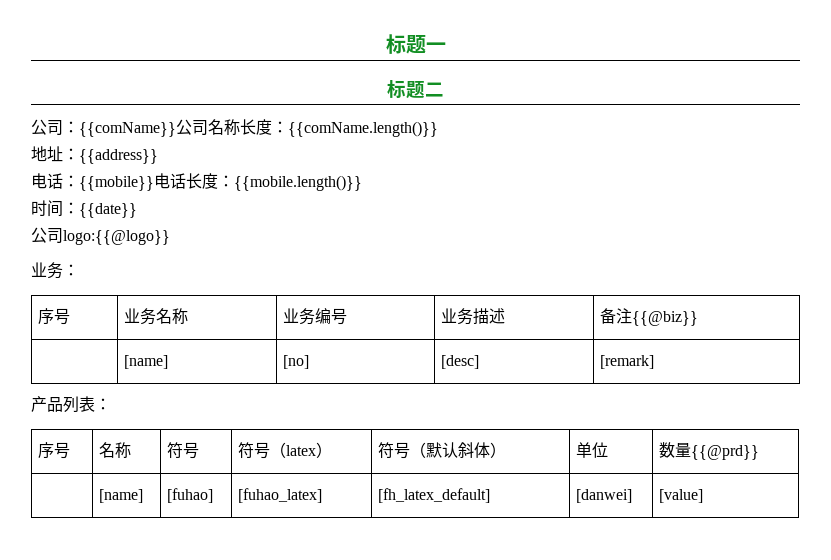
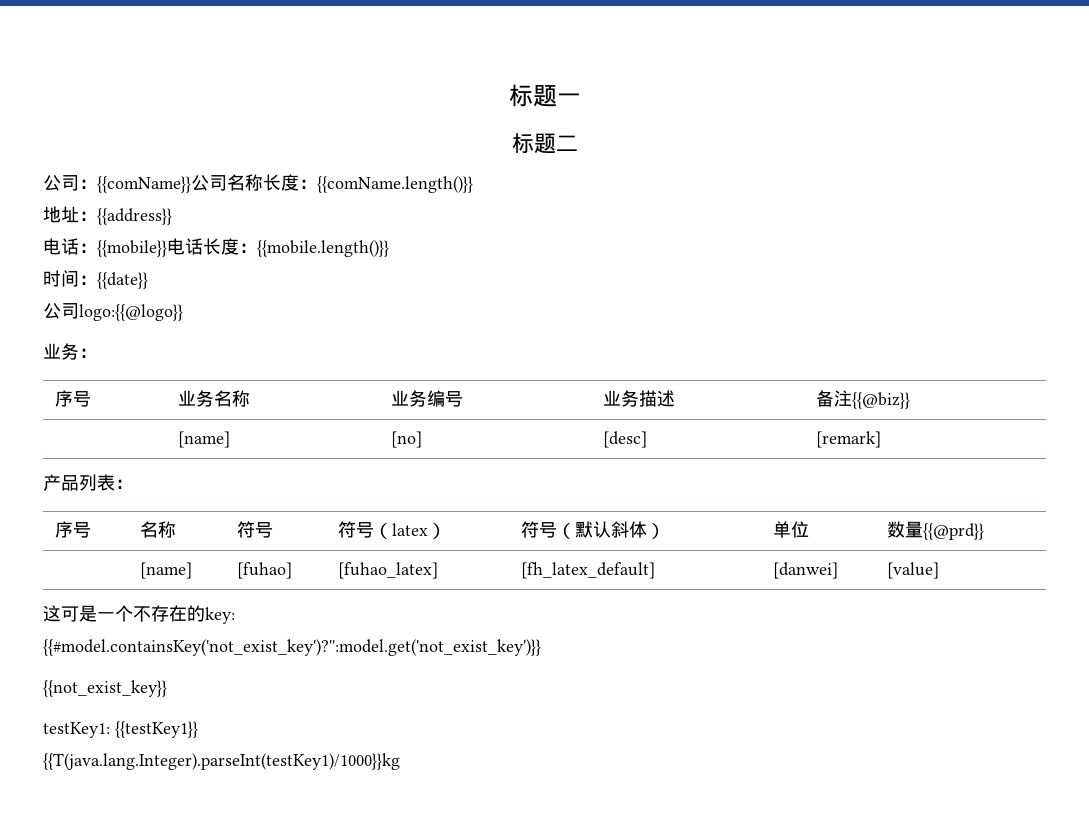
(703, 496) none -> [43,605,235,624] [43,639,541,656] [43,680,167,697] [43,721,198,738] [43,753,400,770] // 这可是一个不存在的key: // {{#model.containsKey('not_exist_key')?'':model.get('not_exist_key')}} // {{not_exist_key}} // testKey1: {{testKey1}} // {{T(java.lang.Integer).parseInt(testKey1)/1000}}kg

